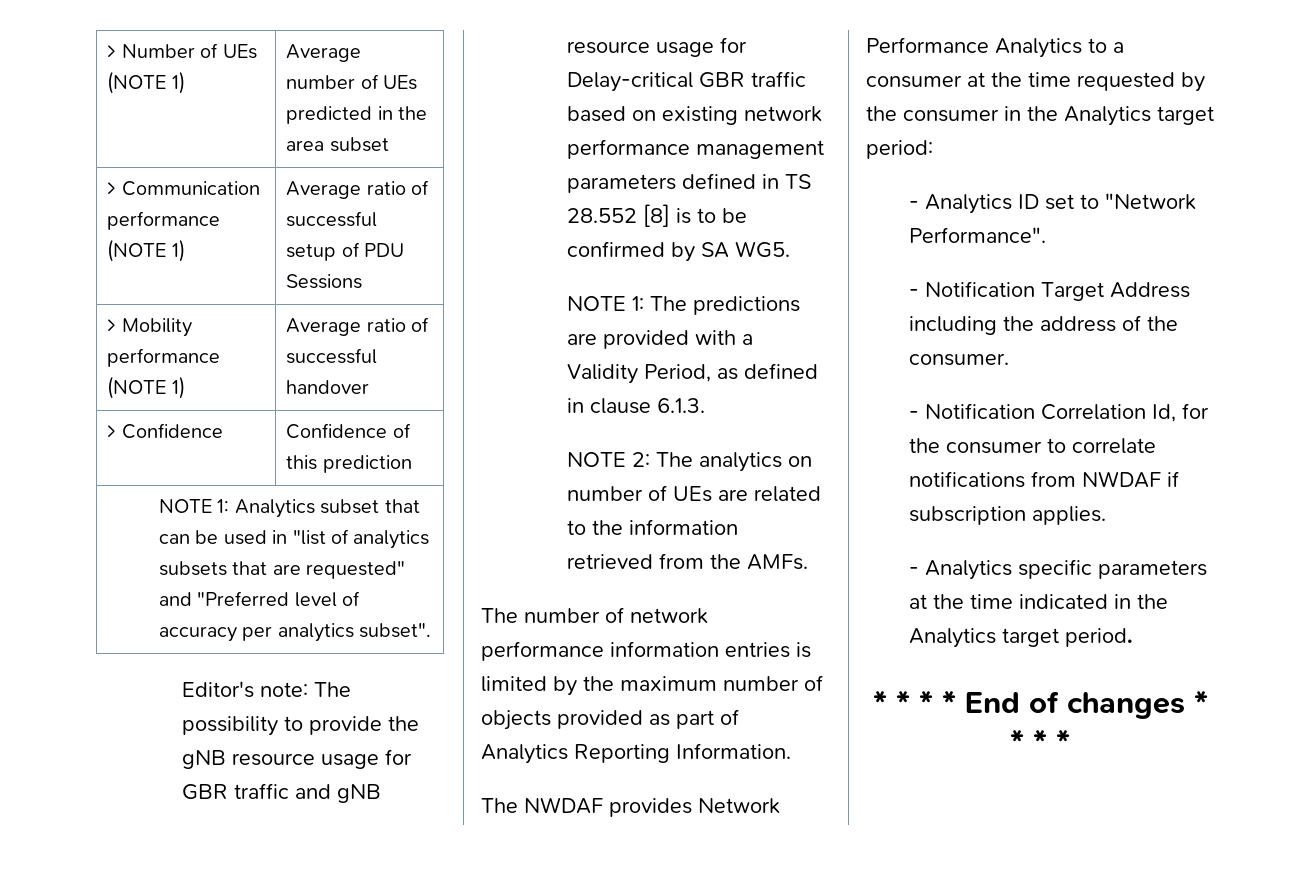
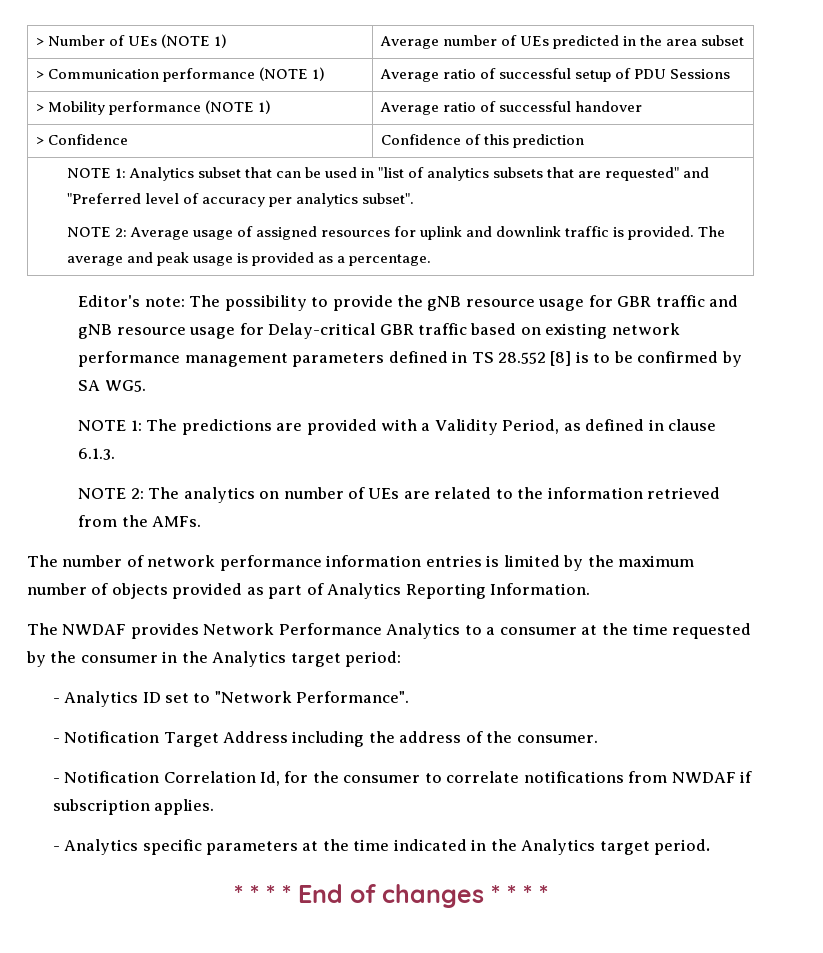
(432, 630) none -> [66,226,726,240] [66,252,431,266] // NOTE 2: Average usage of assigned resources for uplink and downlink traffic is provided. The average and peak usage is provided as a percentage.

